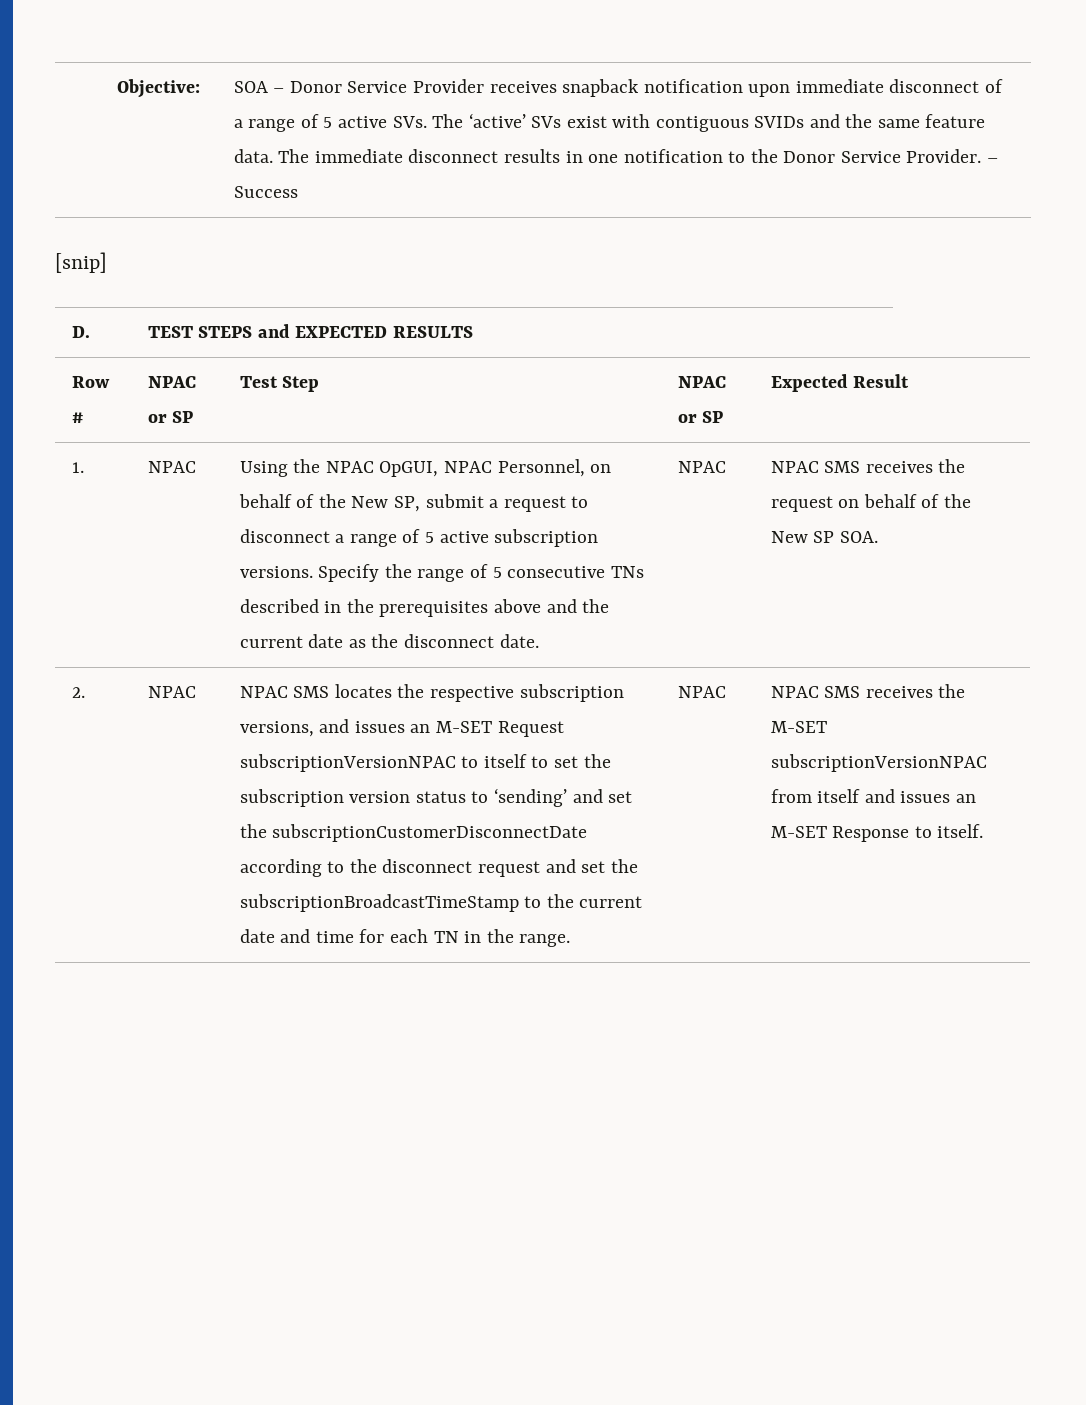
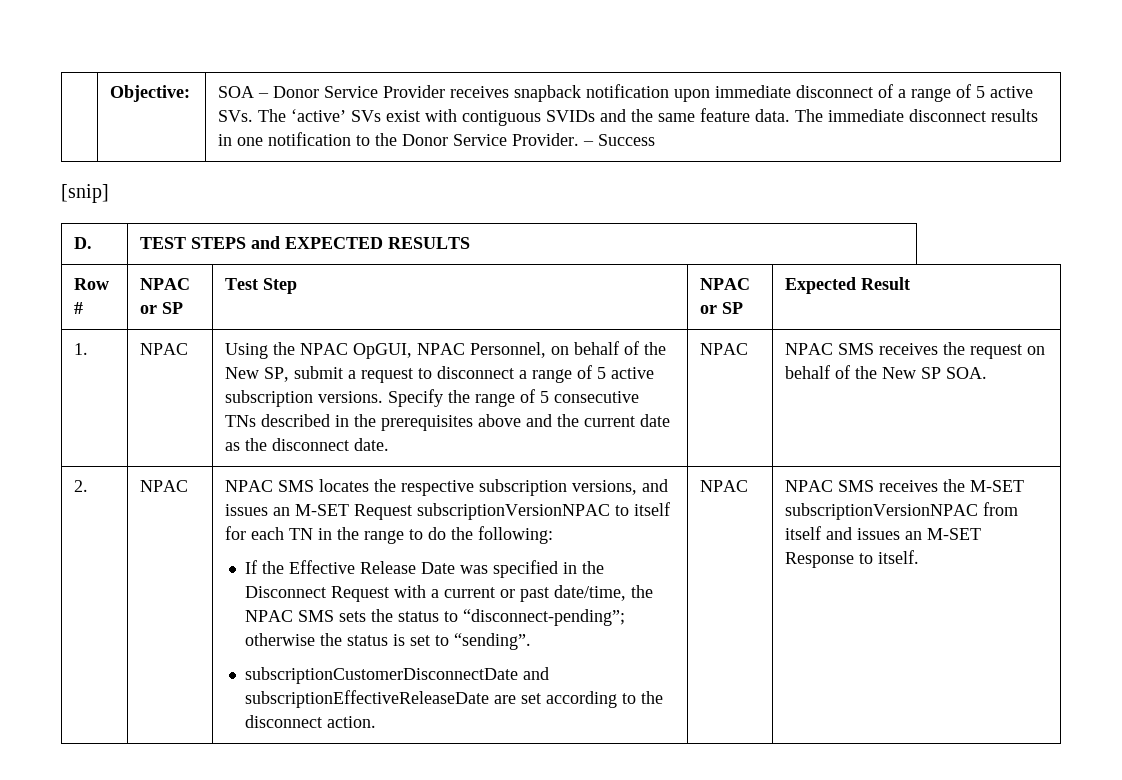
[531,754,611,768] [239,788,633,807] [239,824,588,842] [239,859,638,877] [239,894,643,912] [239,929,354,943] to set the subscription version status to ‘sending’ and set the subscriptionCustomerDisconnectDate according to the disconnect request and set the subscriptionBroadcastTimeStamp to the current date and time -> (671, 509) none
[519,934,571,947] range. -> [364,526,554,544] [245,560,605,578] [245,585,654,602] [245,609,626,626] [245,633,532,650] [245,667,550,684] [245,690,664,708] [245,715,377,728] range to do the following: // If the Effective Release Date was specified in the Disconnect Request with a current or past date/time, the NPAC SMS sets the status to “disconnect-pending”; otherwise the status is set to “sending”. // subscriptionCustomerDisconnectDate and subscriptionEffectiveReleaseDate are set according to the disconnect action.

